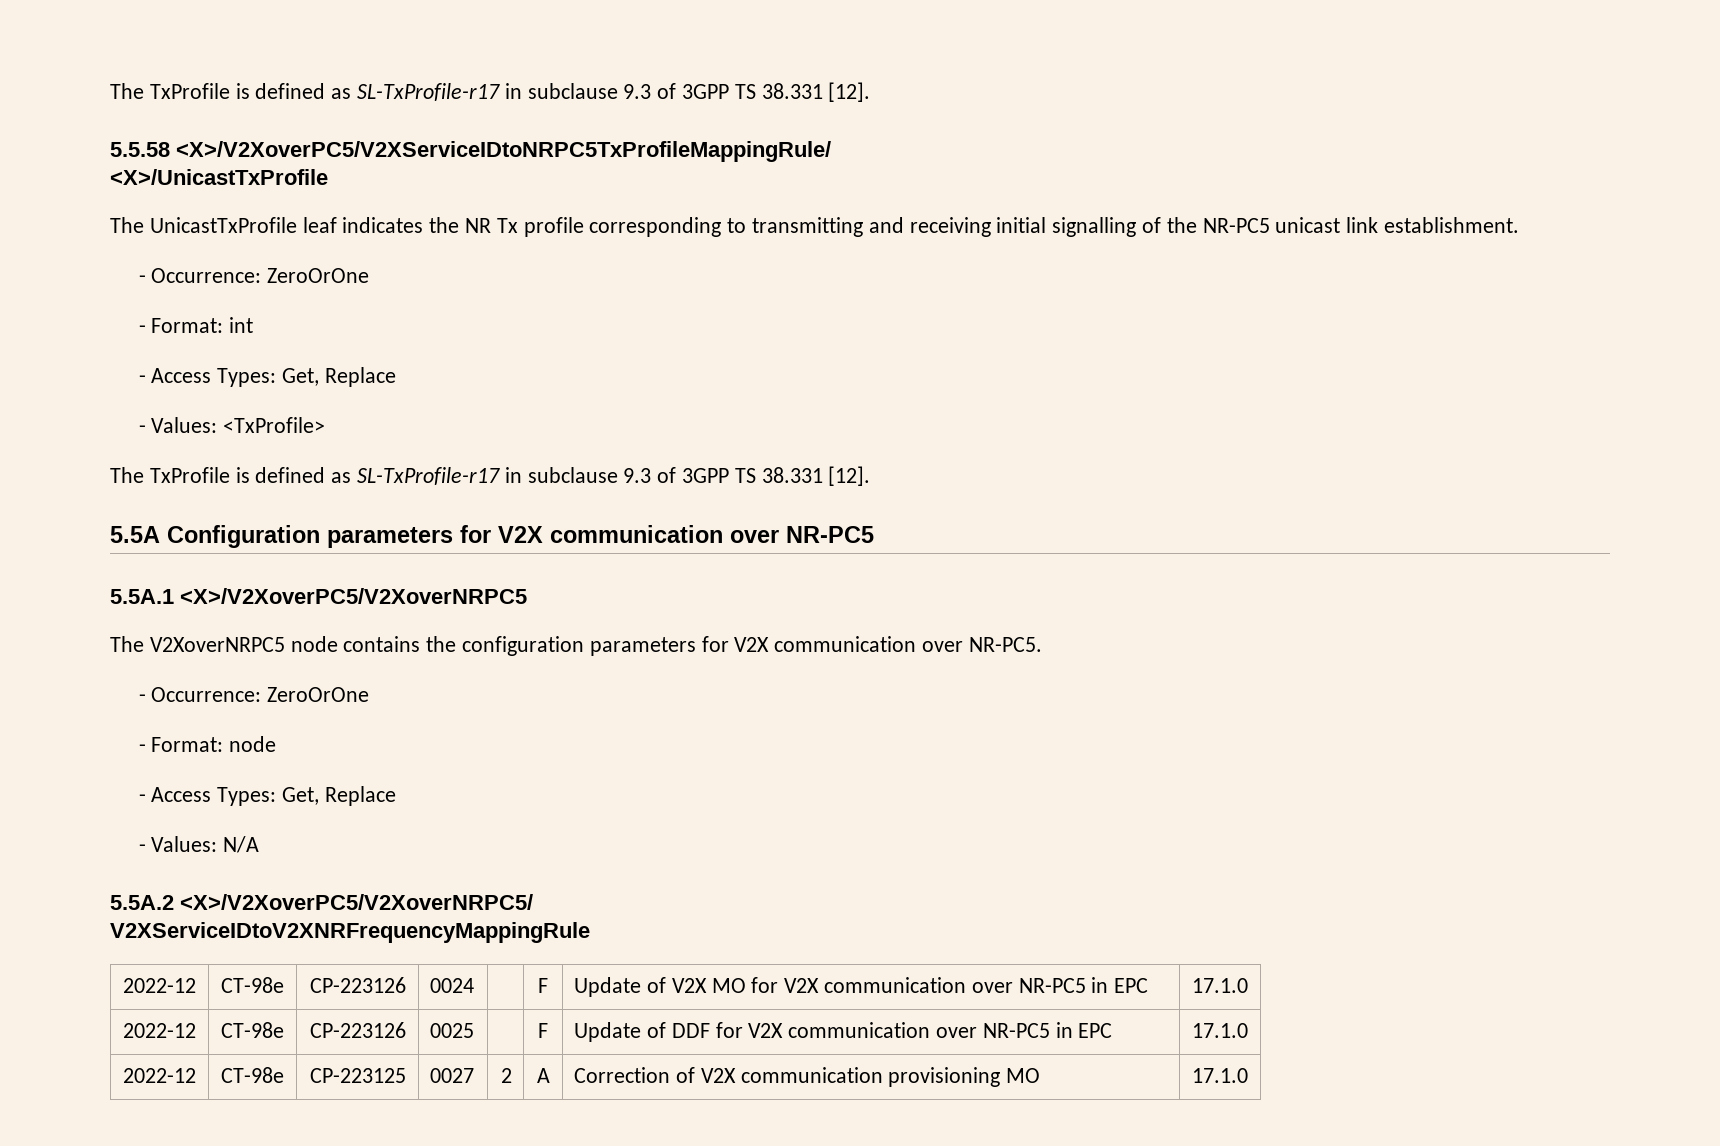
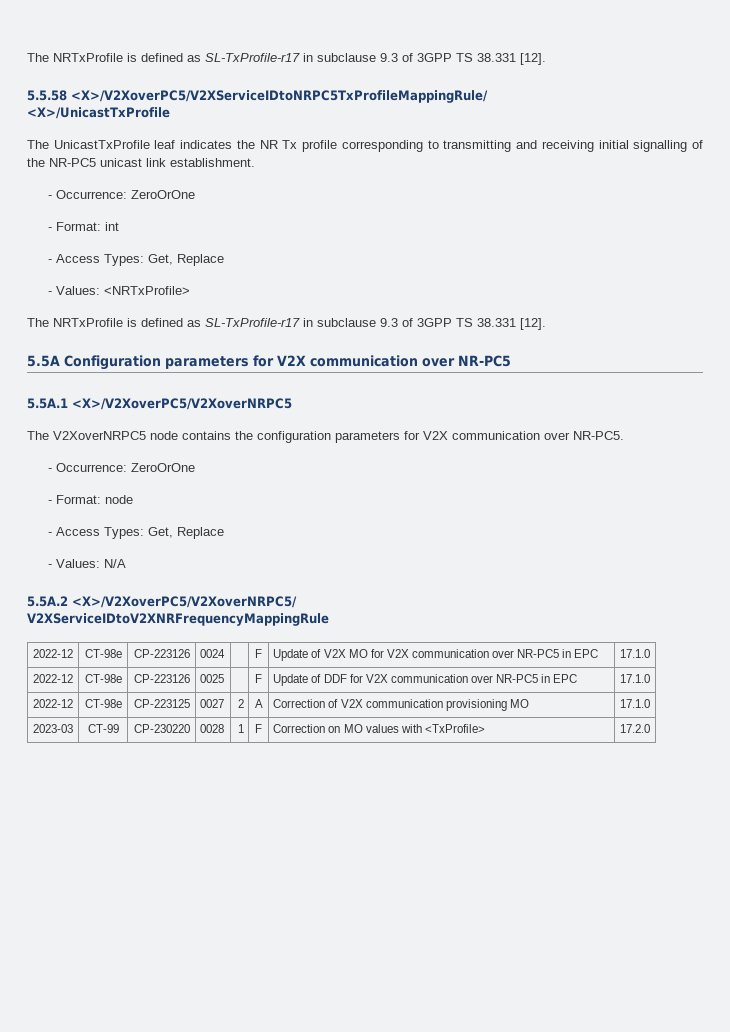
[110,83,230,99] The TxProfile -> [27,53,123,62] The NRTxProfile
[223,417,326,433] [110,467,230,483] <TxProfile> // The TxProfile -> [103,286,190,295] [27,318,123,327] <NRTxProfile> // The NRTxProfile
(1248, 1075) none -> [33,724,73,733] [87,724,119,733] [133,724,190,733] [200,724,225,733] [237,724,244,733] [255,724,262,733] [273,724,485,733] [620,724,650,733] // 2023-03 | CT-99 | CP-230220 | 0028 | 1 | F | Correction on MO values with <TxProfile> | 17.2.0

